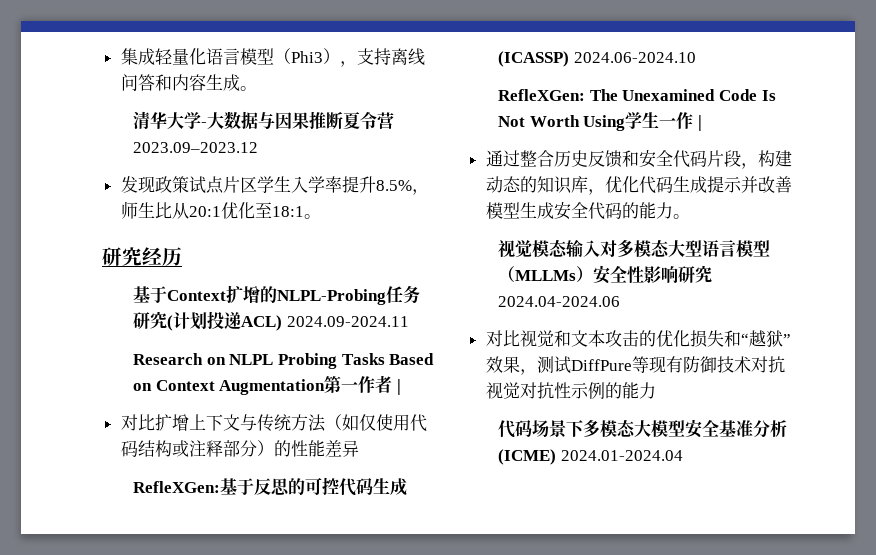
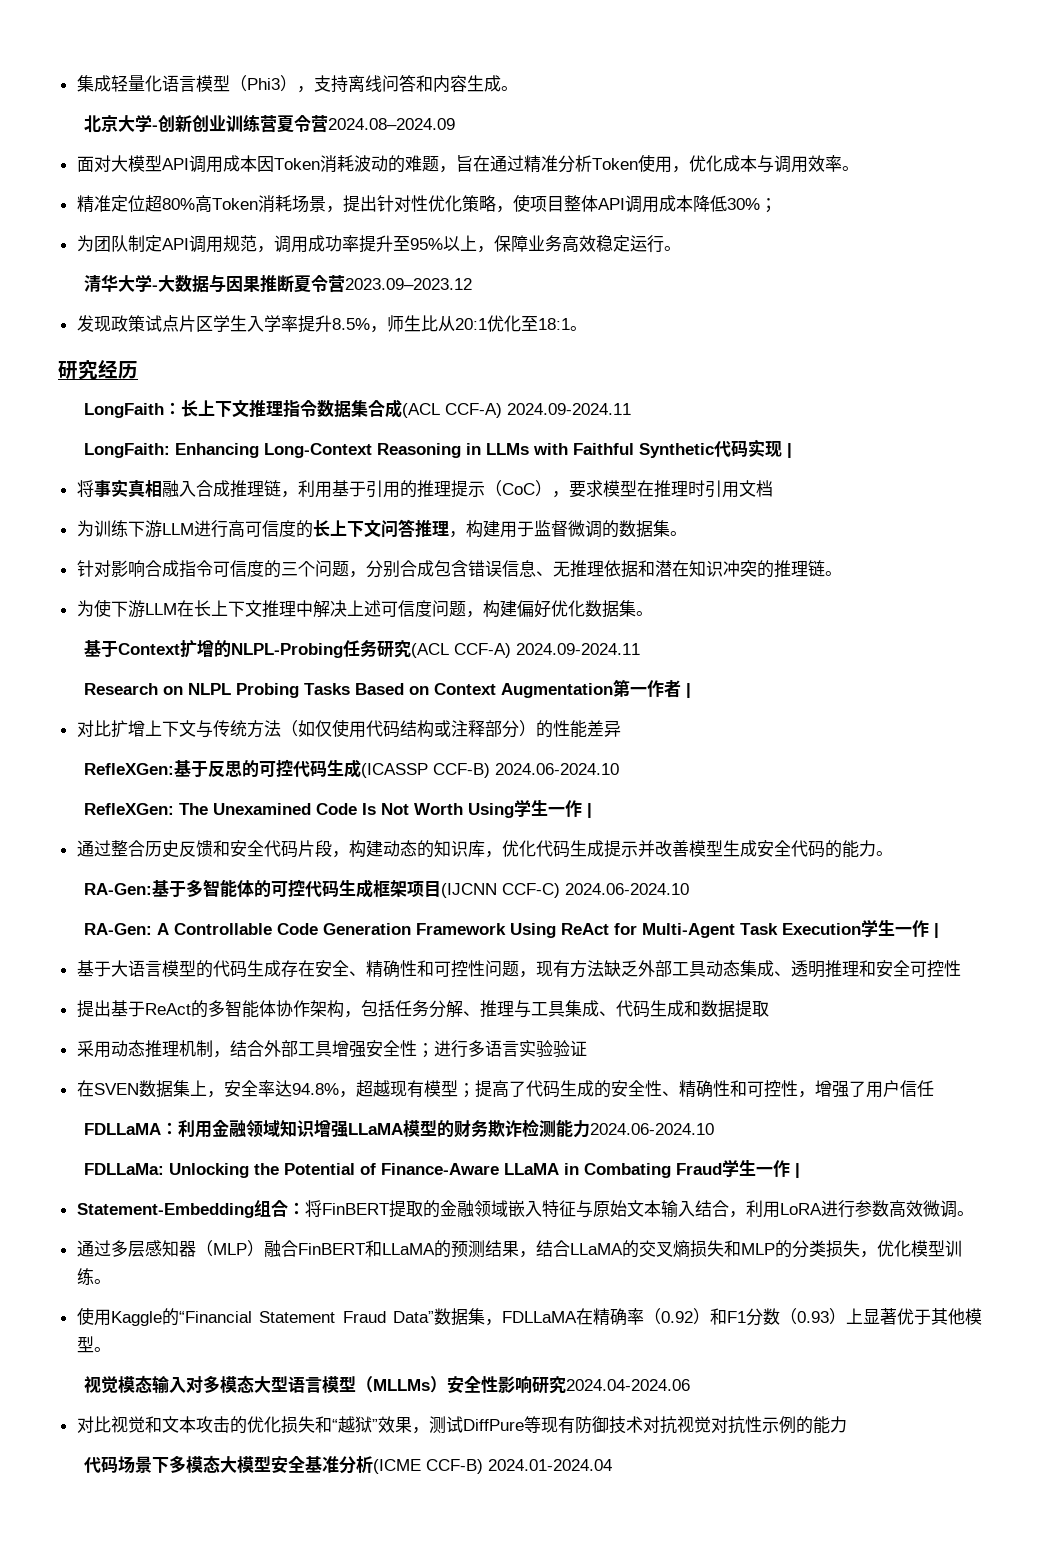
(257, 88) none -> [83,114,455,133] [76,154,859,173] [76,194,777,213] [76,235,681,253] // 北京大学-创新创业训练营夏令营2024.08–2024.09 // 面对大模型API调用成本因Token消耗波动的难题，旨在通过精准分析Token使用，优化成本与调用效率。 // 精准定位超80%高Token消耗场景，提出针对性优化策略，使项目整体API调用成本降低30%； // 为团队制定API调用规范，调用成功率提升至95%以上，保障业务高效稳定运行。
(182, 256) none -> [83,399,631,418] [83,439,792,458] [76,479,773,498] [76,519,687,538] [76,560,842,578] [76,599,653,618] // LongFaith：长上下文推理指令数据集合成(ACL CCF-A) 2024.09-2024.11 // LongFaith: Enhancing Long-Context Reasoning in LLMs with Faithful Synthetic代码实现 | // 将事实真相融入合成推理链，利用基于引用的推理提示（CoC），要求模型在推理时引用文档 // 为训练下游LLM进行高可信度的长上下文问答推理，构建用于监督微调的数据集。 // 针对影响合成指令可信度的三个问题，分别合成包含错误信息、无推理依据和潜在知识冲突的推理链。 // 为使下游LLM在长上下文推理中解决上述可信度问题，构建偏好优化数据集。
[167,311,283,331] (计划投递ACL) -> [410,643,511,658] (ACL CCF-A)
[498,51,570,67] (ICASSP) -> [360,763,490,778] (ICASSP CCF-B)
(690, 216) none -> [83,879,689,898] [83,919,939,938] [76,960,961,978] [76,1000,769,1018] [76,1040,587,1058] [76,1080,934,1098] [83,1119,714,1138] [83,1159,800,1178] [76,1200,974,1218] [76,1240,962,1258] [76,1268,111,1285] [76,1307,982,1326] [76,1336,111,1353] // RA-Gen:基于多智能体的可控代码生成框架项目(IJCNN CCF-C) 2024.06-2024.10 // RA-Gen: A Controllable Code Generation Framework Using ReAct for Multi-Agent Task Execution学生一作 | // 基于大语言模型的代码生成存在安全、精确性和可控性问题，现有方法缺乏外部工具动态集成、透明推理和安全可控性 // 提出基于ReAct的多智能体协作架构，包括任务分解、推理与工具集成、代码生成和数据提取 // 采用动态推理机制，结合外部工具增强安全性；进行多语言实验验证 // 在SVEN数据集上，安全率达94.8%，超越现有模型；提高了代码生成的安全性、精确性和可控性，增强了用户信任 // FDLLaMA：利用金融领域知识增强LLaMA模型的财务欺诈检测能力2024.06-2024.10 // FDLLaMa: Unlocking the Potential of Finance-Aware LLaMA in Combating Fraud学生一作 | // Statement-Embedding组合：将FinBERT提取的金融领域嵌入特征与原始文本输入结合，利用LoRA进行参数高效微调。 // 通过多层感知器（MLP）融合FinBERT和LLaMA的预测结果，结合LLaMA的交叉熵损失和MLP的分类损失，优化模型训练。 // 使用Kaggle的“Financial Statement Fraud Data”数据集，FDLLaMA在精确率（0.92）和F1分数（0.93）上显著优于其他模型。
[498,449,557,465] (ICME) -> [372,1459,483,1474] (ICME CCF-B)

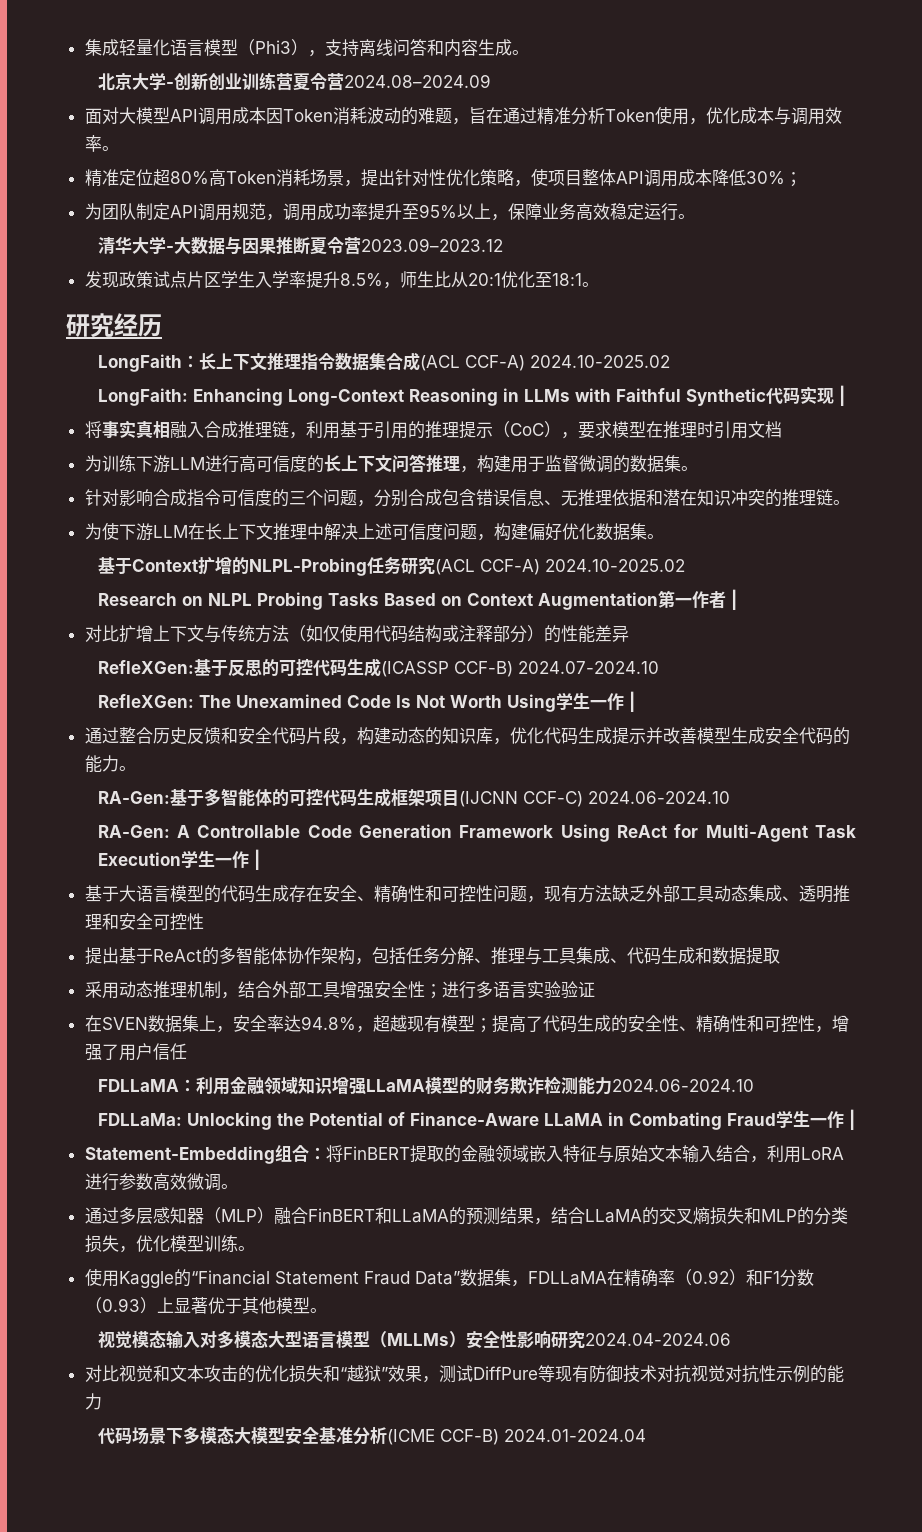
[506,403,631,415] 2024.09-2024.11 -> [529,355,670,368] 2024.10-2025.02
[515,643,640,655] 2024.09-2024.11 -> [544,559,685,572] 2024.10-2025.02
[494,763,619,775] 2024.06-2024.10 -> [517,661,659,674] 2024.07-2024.10

